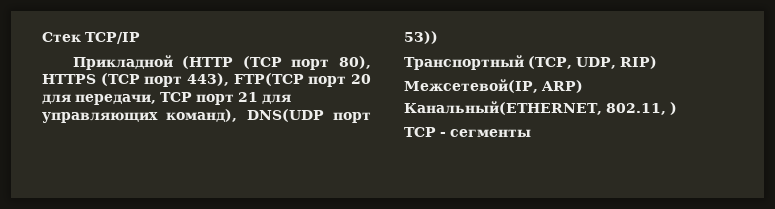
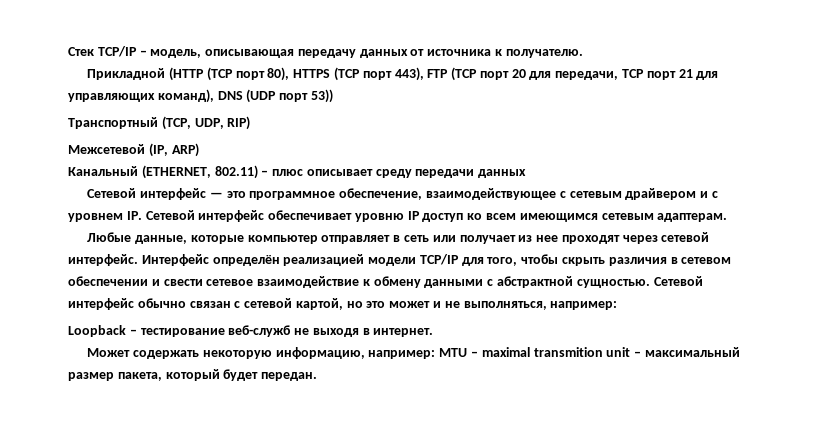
(140, 38) none -> [139,49,583,58] – модель, описывающая передачу данных от источника к получателю.
[233,73,304,86] FTP(TCP -> [427,67,478,81] FTP (TCP
[246,109,324,122] DNS(UDP -> [217,89,277,103] DNS (UDP
[404,79,538,93] Межсетевой(IP, -> [68,143,168,157] Межсетевой (IP,
[404,101,677,115] [404,127,531,137] Канальный(ETHERNET, 802.11, ) // TCP - сегменты -> [68,165,527,179] [87,188,718,200] [68,210,728,222] [87,232,710,244] [68,254,732,266] [68,276,703,288] [68,298,618,310] [68,325,434,337] [87,347,740,359] [68,369,318,381] Канальный (ETHERNET, 802.11) – плюс описывает среду передачи данных // Сетевой интерфейс — это программное обеспечение, взаимодействующее с сетевым драйвером и с уровнем IP. Сетевой интерфейс обеспечивает уровню IP доступ ко всем имеющимся сетевым адаптерам. // Любые данные, которые компьютер отправляет в сеть или получает из нее проходят через сетевой интерфейс. Интерфейс определён реализацией модели TCP/IP для того, чтобы скрыть различия в сетевом обеспечении и свести сетевое взаимодействие к обмену данными с абстрактной сущностью. Сетевой интерфейс обычно связан с сетевой картой, но это может и не выполняться, например: // Loopback – тестирование веб-служб не выходя в интернет. // Может содержать некоторую информацию, например: MTU – maximal transmition unit – максимальный размер пакета, который будет передан.

